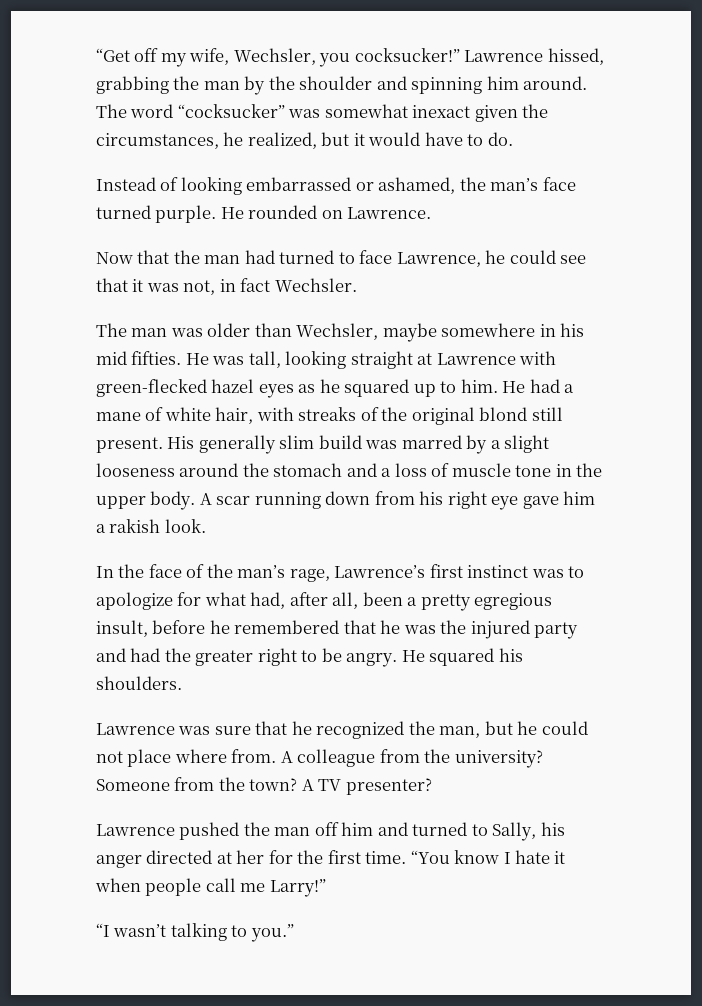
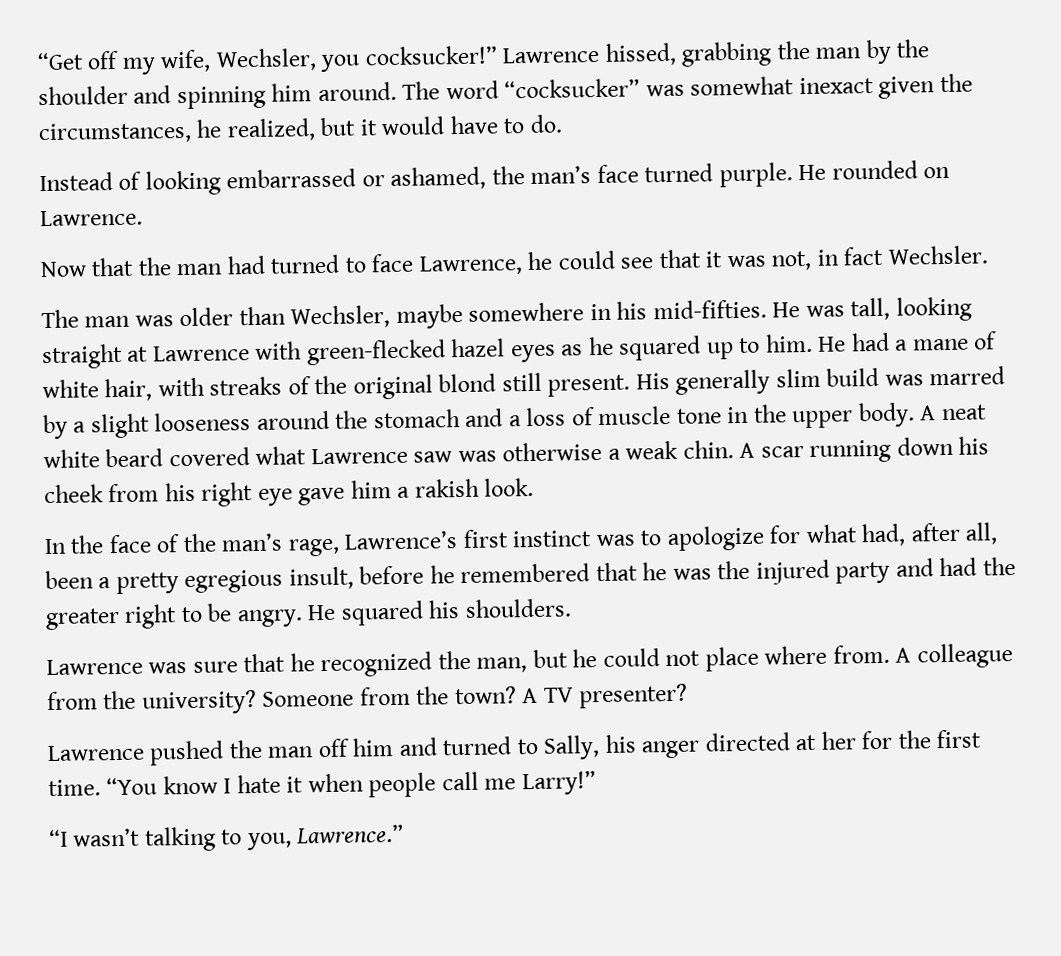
[96,351,182,365] mid fifties. -> [652,299,767,320] mid-fifties.
(212, 499) none -> [940,404,987,421] [43,440,756,469] neat white beard covered what Lawrence saw was otherwise a weak chin. A
(371, 498) none -> [958,436,990,455] [44,484,104,504] his cheek
[250,924,294,942] you.” -> [246,823,405,851] you, Lawrence.”

